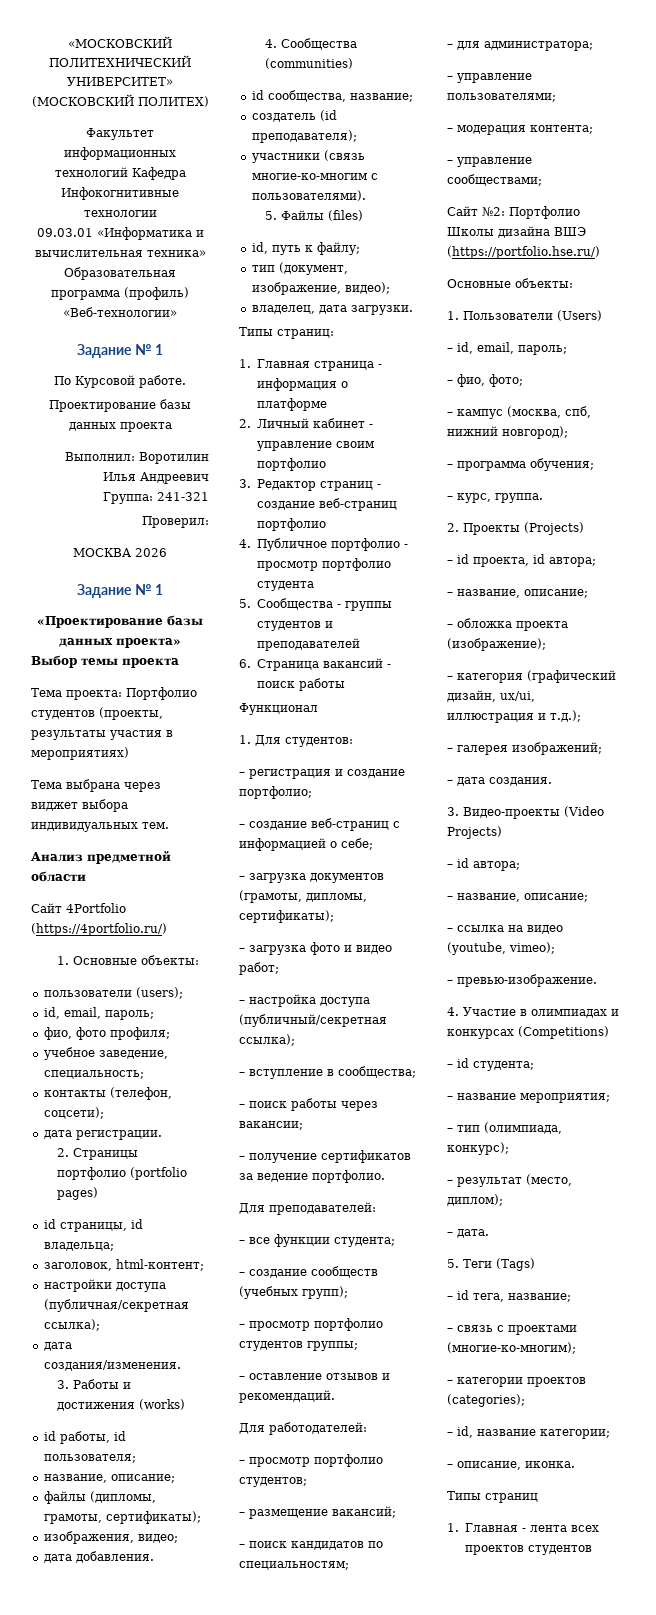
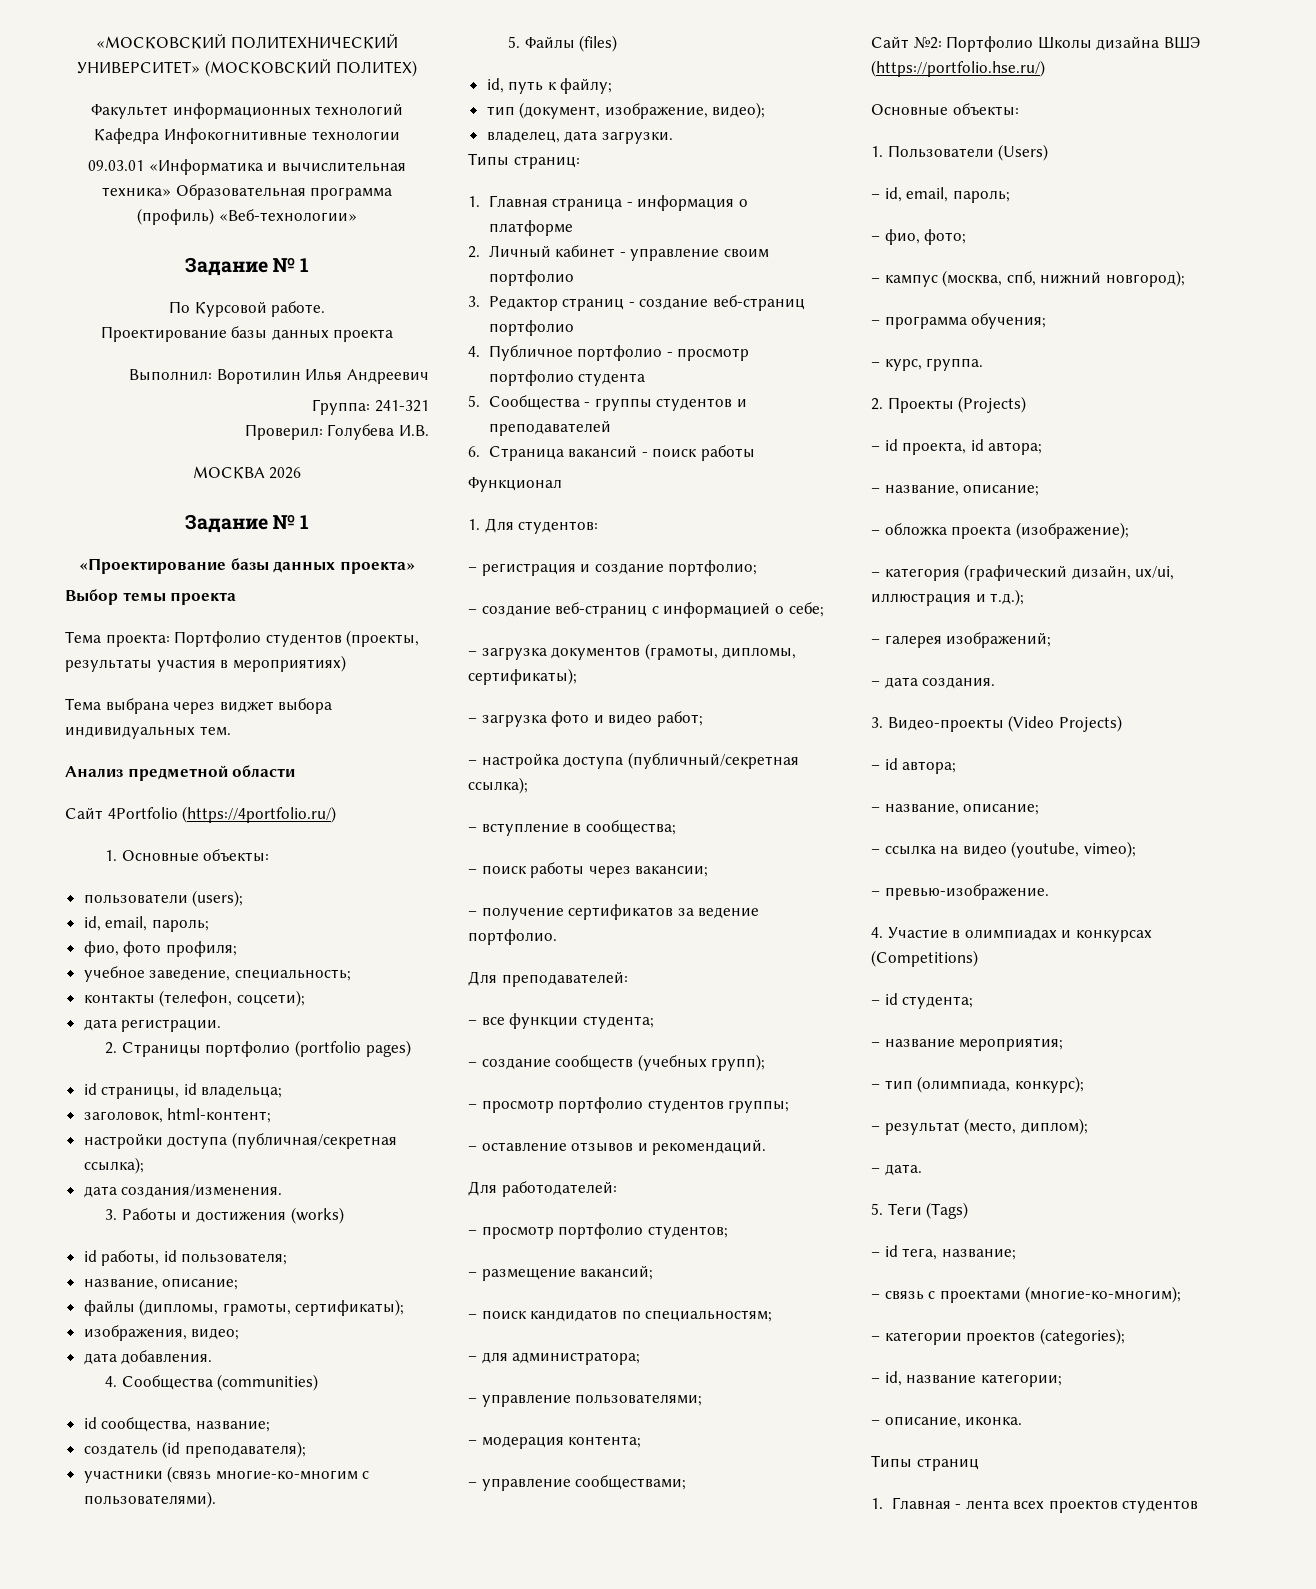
(209, 522) none -> [327,424,429,440] Голубева И.В.

